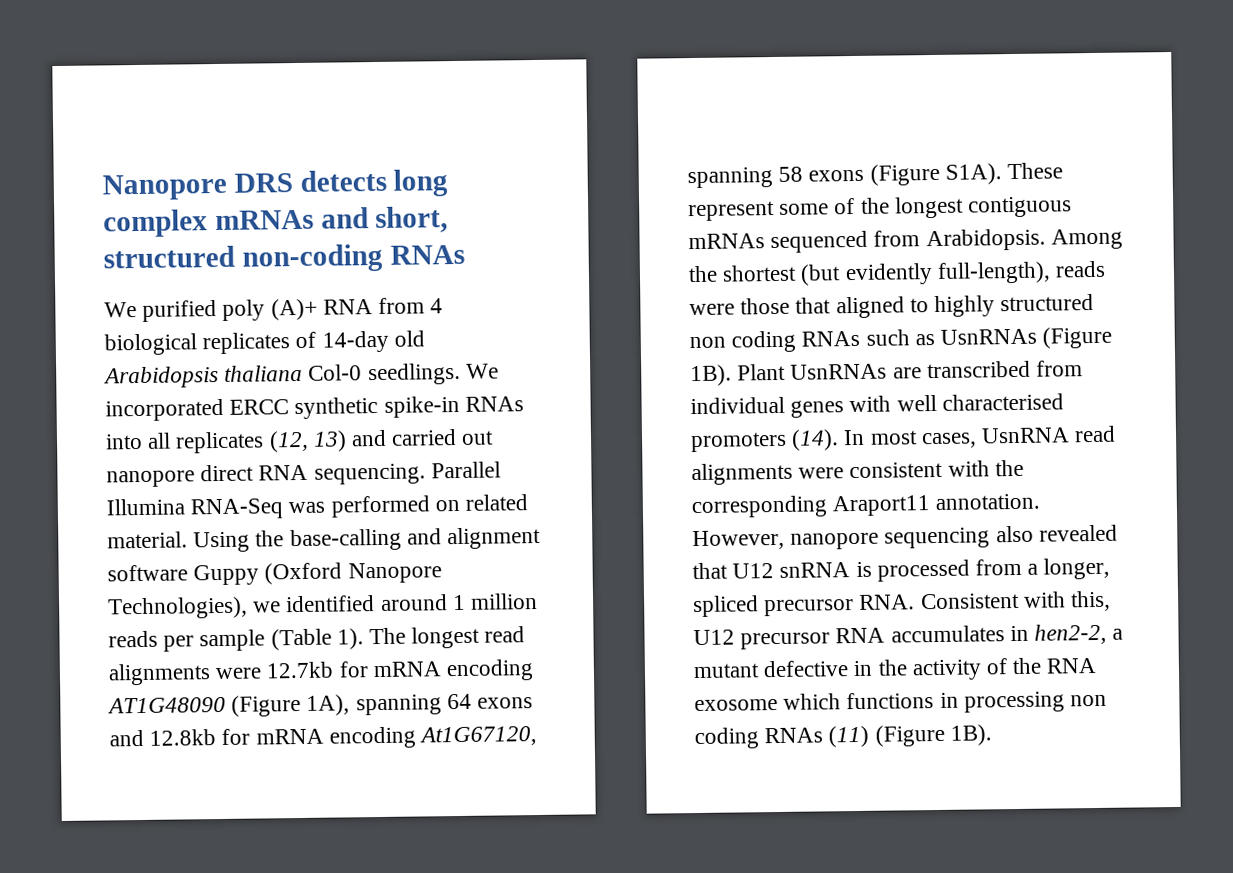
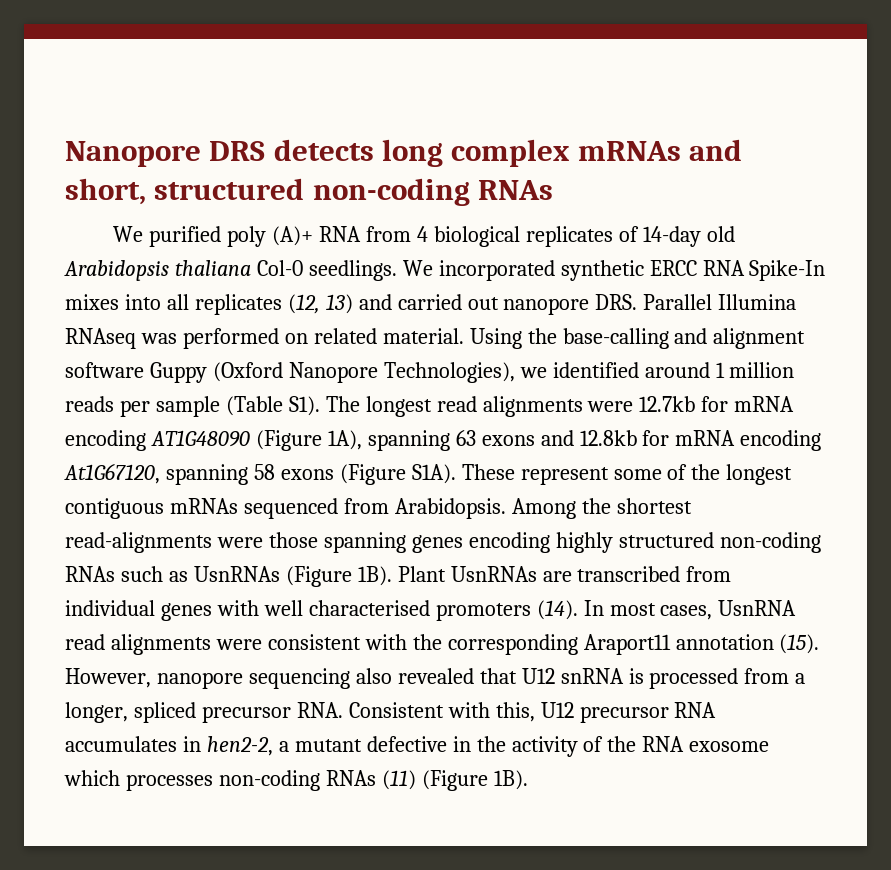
[229,395,524,420] ERCC synthetic spike-in RNAs -> [560,260,826,281] [65,294,119,310] synthetic ERCC RNA Spike-In mixes
[200,463,426,485] direct RNA sequencing. -> [595,294,638,310] DRS.
[190,498,285,520] RNA-Seq -> [65,328,136,349] RNAseq
[336,628,364,650] 1). -> [288,396,320,416] S1).
[446,693,472,710] 64 -> [455,430,476,446] 63
[800,260,1107,286] [689,293,1095,319] [689,330,797,353] (but evidently full-length), reads were those that aligned to highly structured non coding -> [65,532,821,553] read-alignments were those spanning genes encoding highly structured non-coding
[935,493,1041,510] annotation. -> [675,634,820,654] annotation (15).
[846,691,1108,713] [694,727,759,750] functions in processing non coding -> [125,770,320,791] processes non-coding

